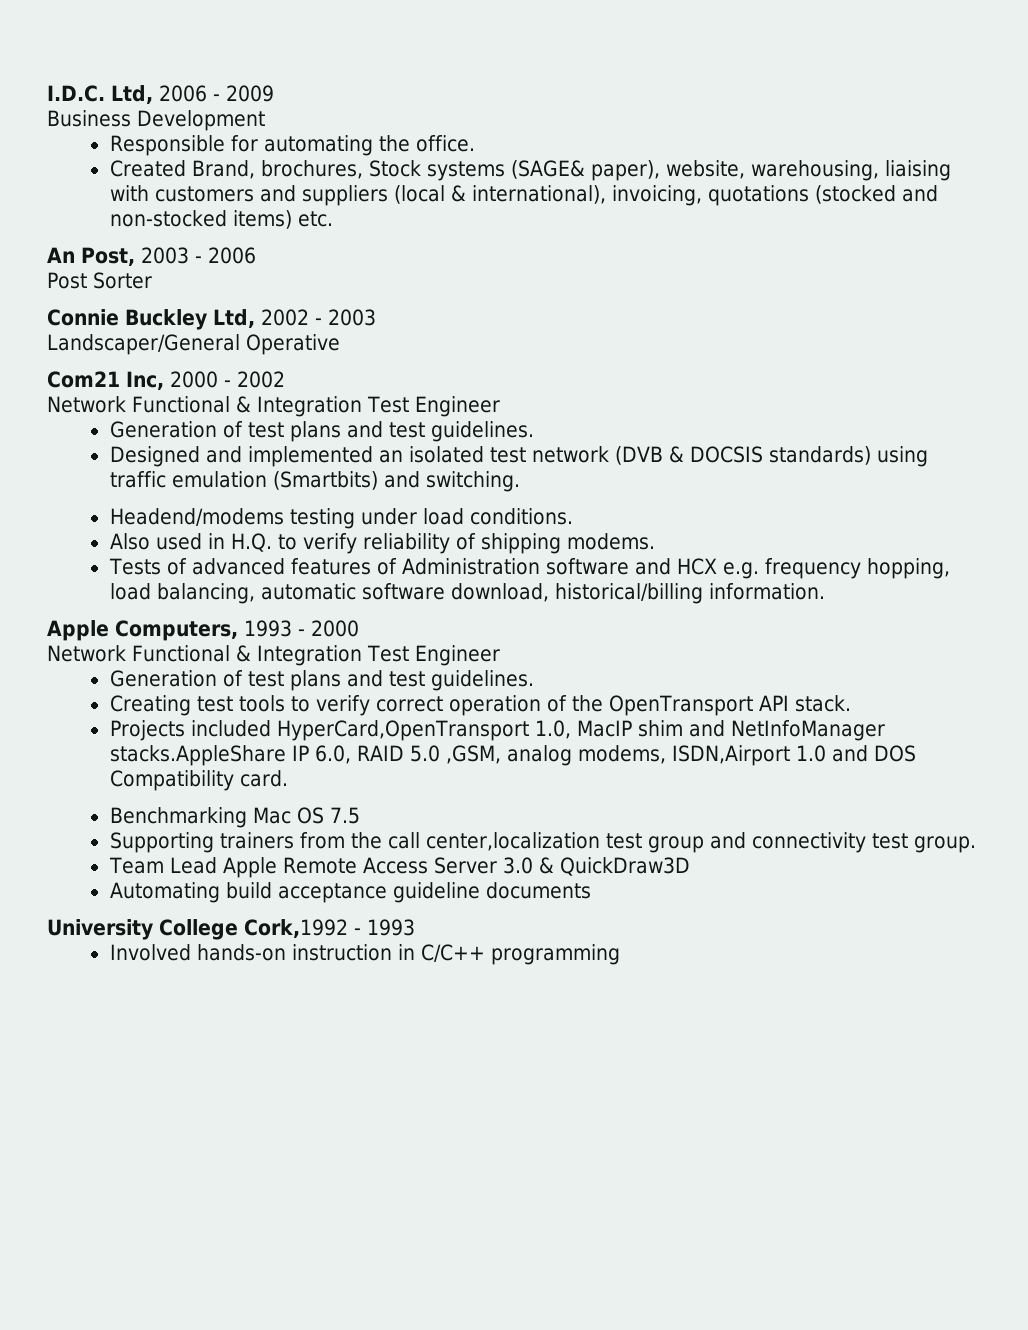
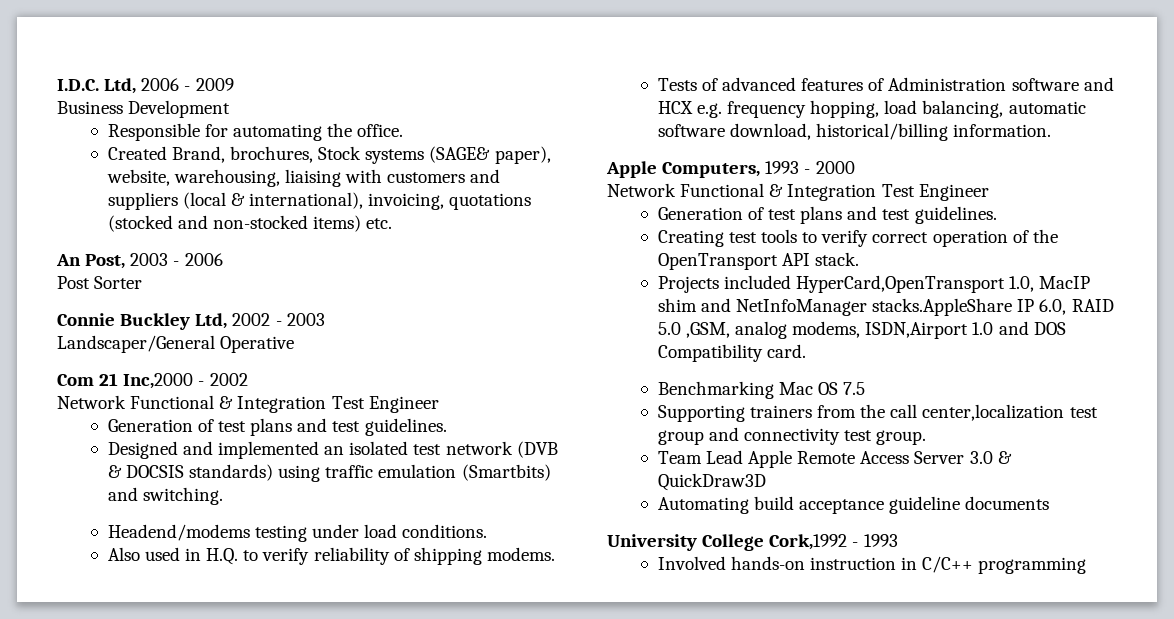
[47,371,218,390] Com21 Inc, 2000 -> [57,373,194,389] Com 21 Inc,2000

